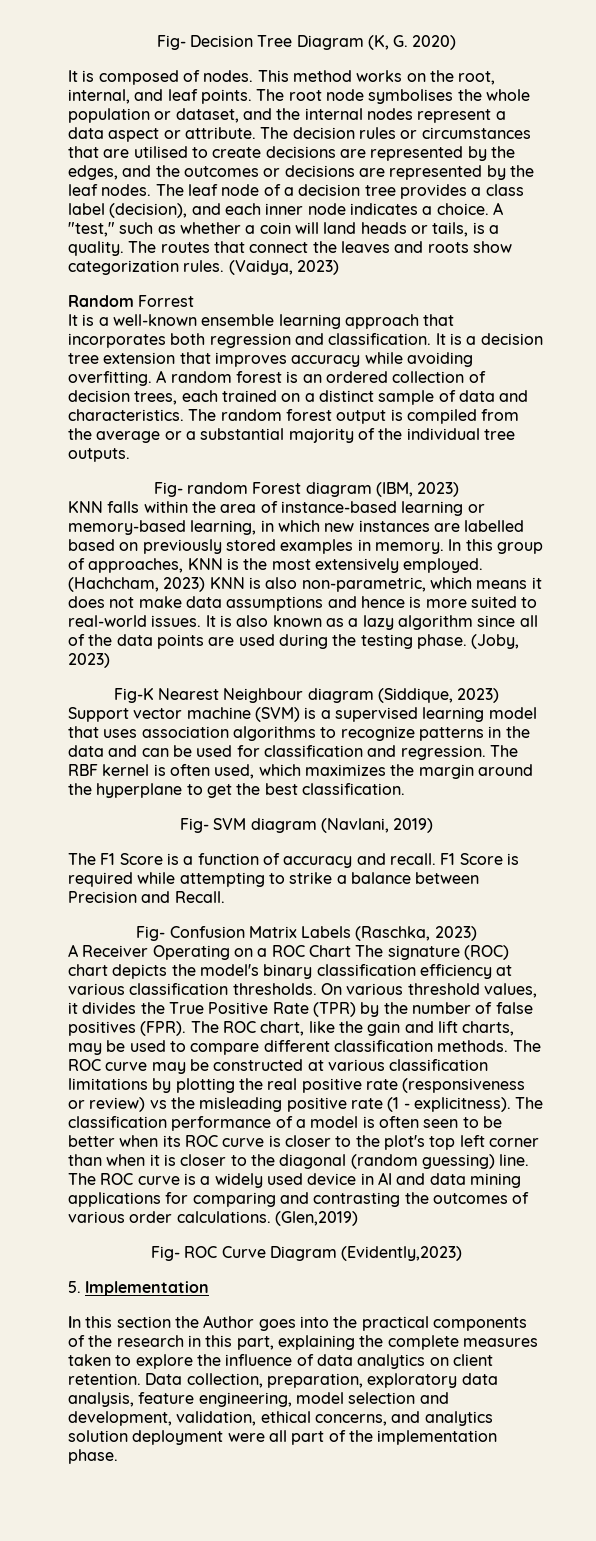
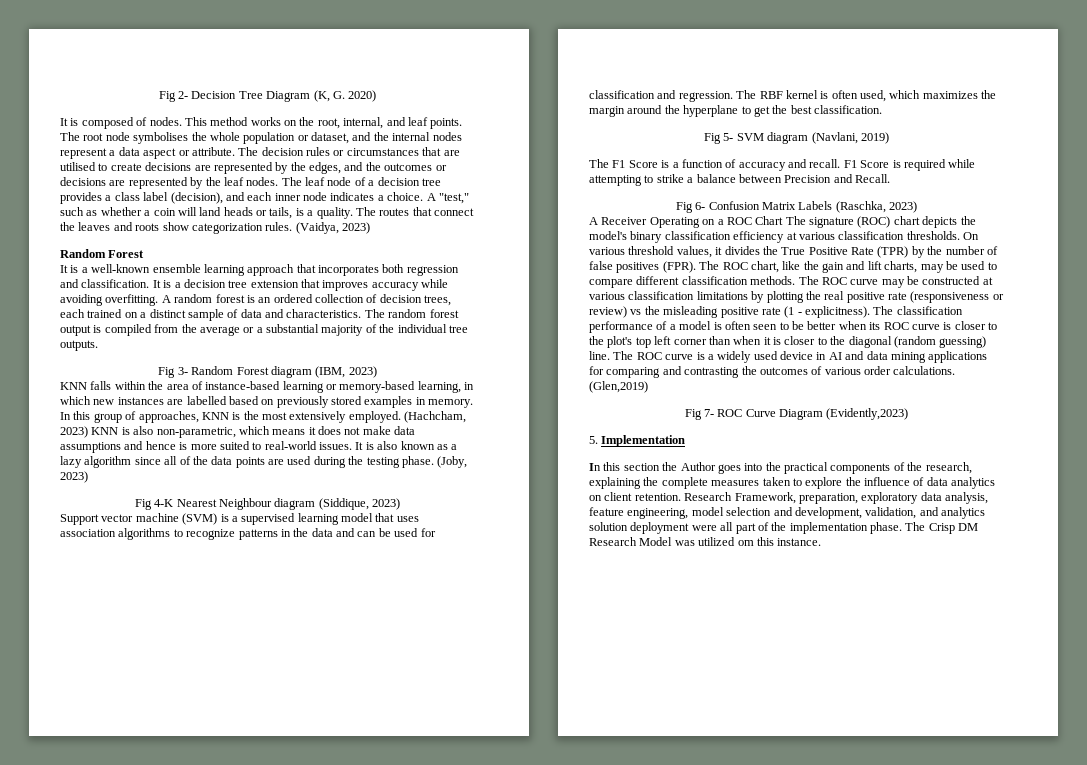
[156,35,186,50] Fig- -> [158,91,189,102] Fig 2-
[138,295,195,307] Forrest -> [108,250,145,258] Forest
[153,482,249,497] Fig- random -> [158,366,234,378] Fig 3- Random
[113,688,154,703] Fig-K -> [134,499,174,510] Fig 4-K
[179,818,209,833] Fig- -> [704,133,734,144] Fig 5-
[136,926,166,941] Fig- -> [675,202,706,213] Fig 6-
[150,1246,180,1261] Fig- -> [684,409,714,420] Fig 7-
[116,1335,274,1350] research in this part, -> [925,462,972,474] research,
[145,1373,263,1388] Data collection, -> [684,492,796,504] Research Framework,
[260,1411,387,1426] ethical concerns, -> (917, 513) none
(118, 1456) none -> [905,522,979,534] [589,537,822,546] The Crisp DM Research Model was utilized om this instance.

